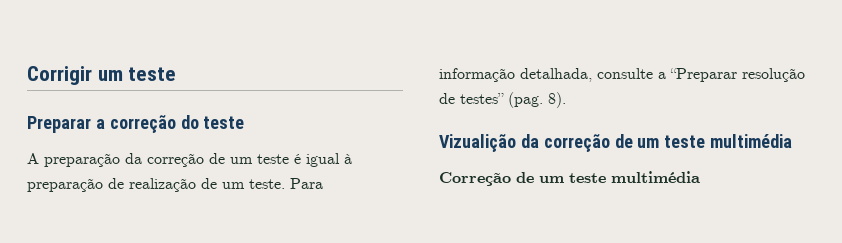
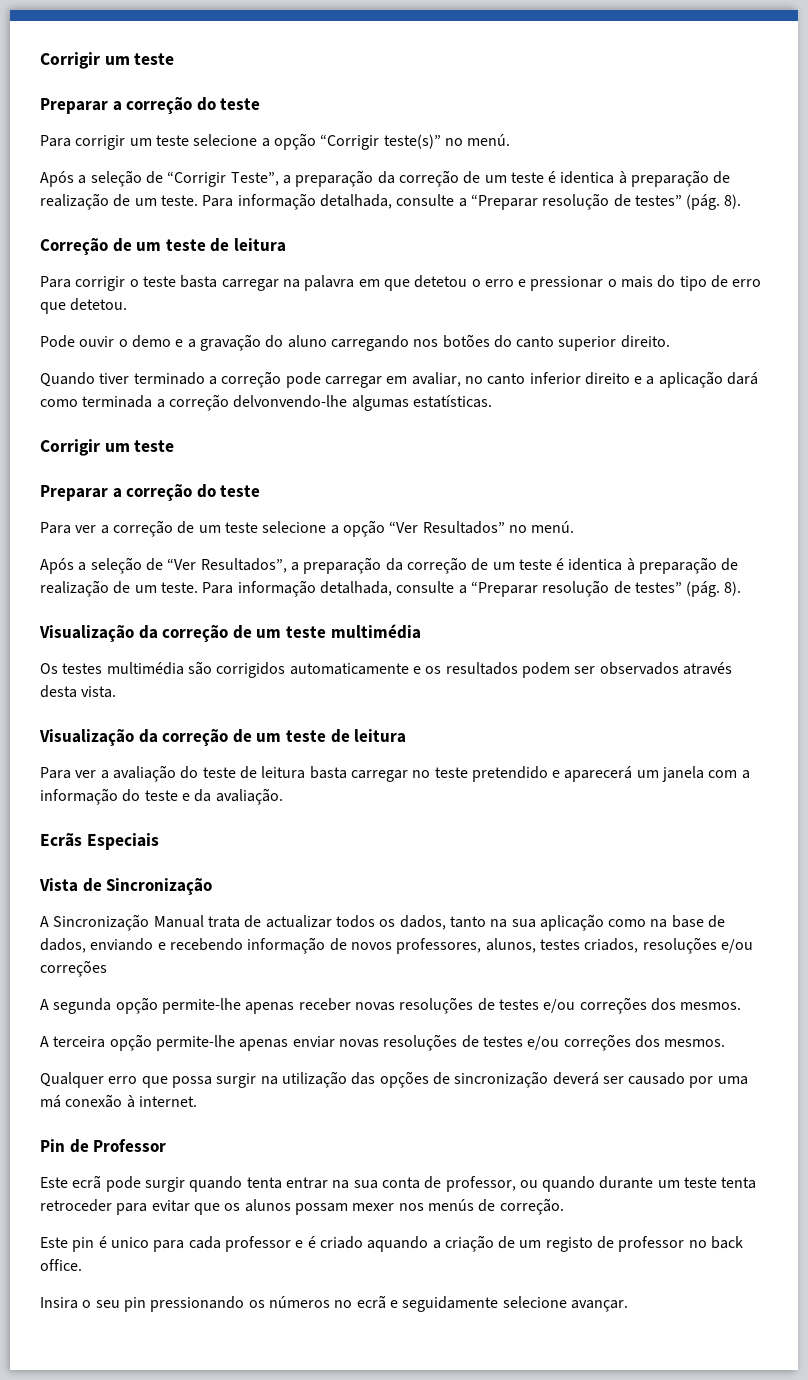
[27,66,177,85] [27,115,245,133] [27,153,340,167] Corrigir um teste // Preparar a correção do teste // A preparação da correção de um teste é igual -> [40,52,175,69] [40,97,261,114] [40,133,511,150] [40,170,615,187] Corrigir um teste // Preparar a correção do teste // Para corrigir um teste selecione a opção “Corrigir teste(s)” no menú. // Após a seleção de “Corrigir Teste”, a preparação da correção de um teste é identica
[508,92,566,108] [439,134,516,152] (pag. 8). // Vizualição -> [686,194,742,210] [40,238,286,255] [40,275,762,291] [40,298,128,314] [40,334,670,351] [40,371,759,388] [40,394,492,411] [40,439,175,456] [40,484,261,501] [40,520,575,537] [40,557,739,574] [40,580,742,597] [39,625,134,642] (pág. 8). // Correção de um teste de leitura // Para corrigir o teste basta carregar na palavra em que detetou o erro e pressionar o mais do tipo de erro que detetou. // Pode ouvir o demo e a gravação do aluno carregando nos botões do canto superior direito. // Quando tiver terminado a correção pode carregar em avaliar, no canto inferior direito e a aplicação dará como terminada a correção delvonvendo-lhe algumas estatísticas. // Corrigir um teste // Preparar a correção do teste // Para ver a correção de um teste selecione a opção “Ver Resultados” no menú. // Após a seleção de “Ver Resultados”, a preparação da correção de um teste é identica à preparação de realização de um teste. Para informação detalhada, consulte a “Preparar resolução de testes” (pág. 8). // Visualização
[439,171,700,186] Correção de um teste multimédia -> [40,661,732,678] [40,685,117,698] [39,729,407,746] [40,765,750,782] [40,788,283,805] [40,833,159,850] [39,878,213,895] [40,914,726,931] [40,937,753,954] [40,960,107,977] [40,997,742,1014] [40,1034,726,1051] [40,1071,748,1088] [40,1094,197,1108] [40,1139,167,1153] [40,1175,757,1192] [40,1198,564,1215] [40,1235,744,1252] [40,1259,82,1271] [40,1295,628,1312] Os testes multimédia são corrigidos automaticamente e os resultados podem ser observados através desta vista. // Visualização da correção de um teste de leitura // Para ver a avaliação do teste de leitura basta carregar no teste pretendido e aparecerá um janela com a informação do teste e da avaliação. // Ecrãs Especiais // Vista de Sincronização // A Sincronização Manual trata de actualizar todos os dados, tanto na sua aplicação como na base de dados, enviando e recebendo informação de novos professores, alunos, testes criados, resoluções e/ou correções // A segunda opção permite-lhe apenas receber novas resoluções de testes e/ou correções dos mesmos. // A terceira opção permite-lhe apenas enviar novas resoluções de testes e/ou correções dos mesmos. // Qualquer erro que possa surgir na utilização das opções de sincronização deverá ser causado por uma má conexão à internet. // Pin de Professor // Este ecrã pode surgir quando tenta entrar na sua conta de professor, ou quando durante um teste tenta retroceder para evitar que os alunos possam mexer nos menús de correção. // Este pin é unico para cada professor e é criado aquando a criação de um registo de professor no back office. // Insira o seu pin pressionando os números no ecrã e seguidamente selecione avançar.

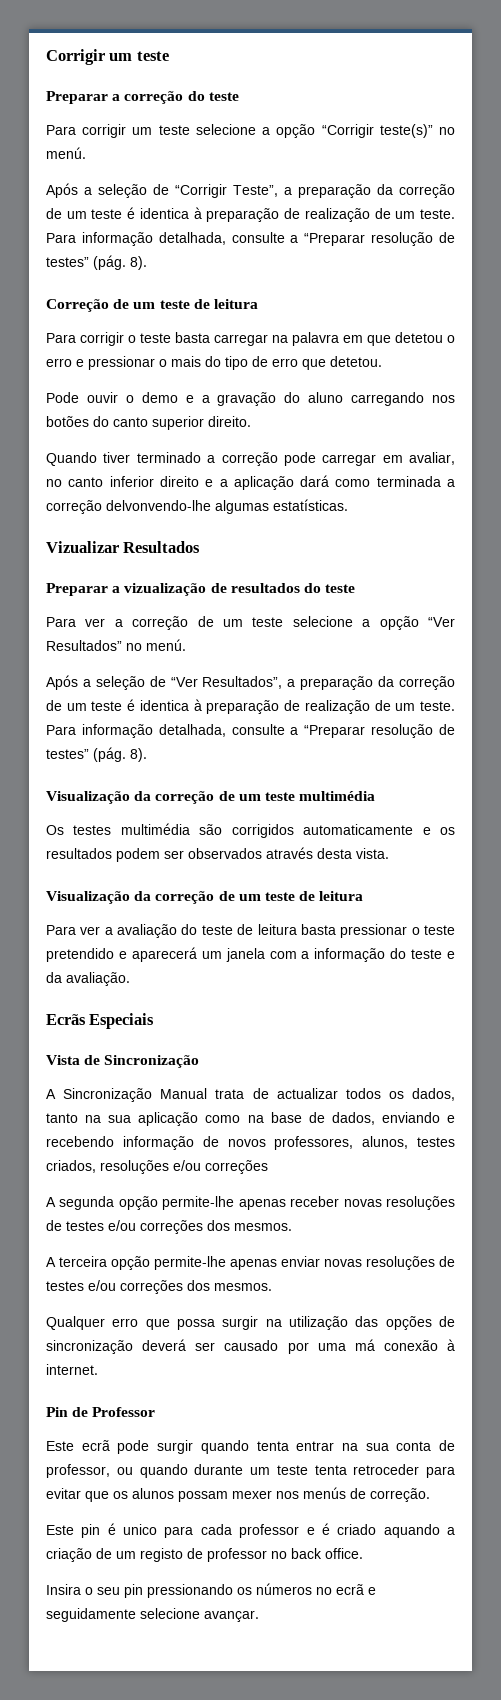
[40,439,175,456] [40,484,193,501] Corrigir um teste // Preparar a correção -> [46,541,201,553] [46,583,300,596] Vizualizar Resultados // Preparar a vizualização de resultados
[350,770,431,782] carregar no -> [340,924,420,938] pressionar o

